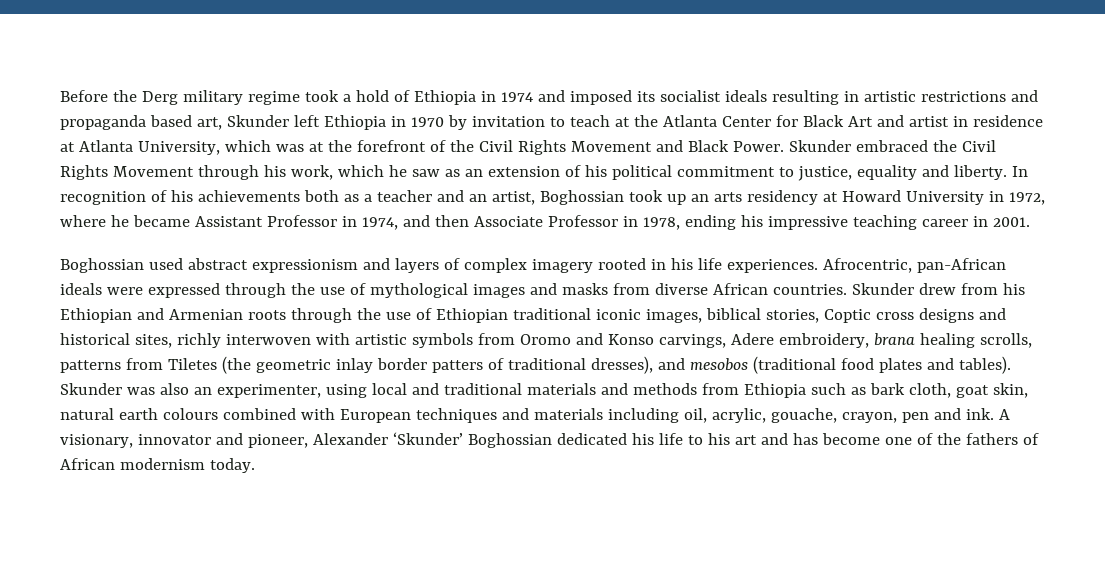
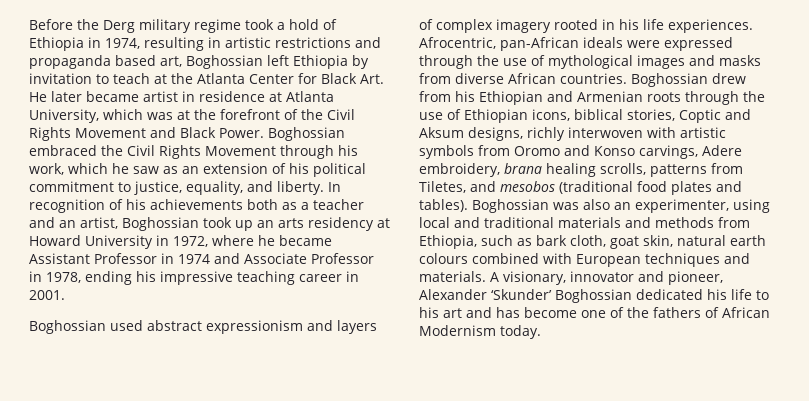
[500,90,767,105] 1974 and imposed its socialist ideals -> [105,38,140,49] 1974,
[226,115,289,127] Skunder -> [186,55,263,69] Boghossian
[390,116,444,127] in 1970 -> (348, 62) none
[847,115,904,127] Art and -> [360,74,384,84] [29,91,139,102] Art. He later became
[788,140,851,152] Skunder -> [268,127,345,141] Boghossian
[856,165,917,180] equality -> [186,181,243,195] equality,
[361,215,469,230] 1974, and then -> [178,253,240,264] 1974 and
[851,283,914,295] Skunder -> [631,73,708,87] Boghossian
[512,308,1006,323] [60,333,172,348] traditional iconic images, biblical stories, Coptic cross designs and historical sites, -> [532,109,751,123] [419,127,523,141] icons, biblical stories, Coptic and Aksum designs,
[167,356,653,374] Tiletes (the geometric inlay border patters of traditional dresses), -> [419,181,466,193] Tiletes,
[60,383,122,395] Skunder -> [472,199,549,213] Boghossian
[743,383,806,398] Ethiopia -> [419,235,477,249] Ethiopia,
[533,408,994,423] materials including oil, acrylic, gouache, crayon, pen and ink. -> [419,271,486,282] materials.
[119,458,205,470] modernism -> [419,325,496,336] Modernism

